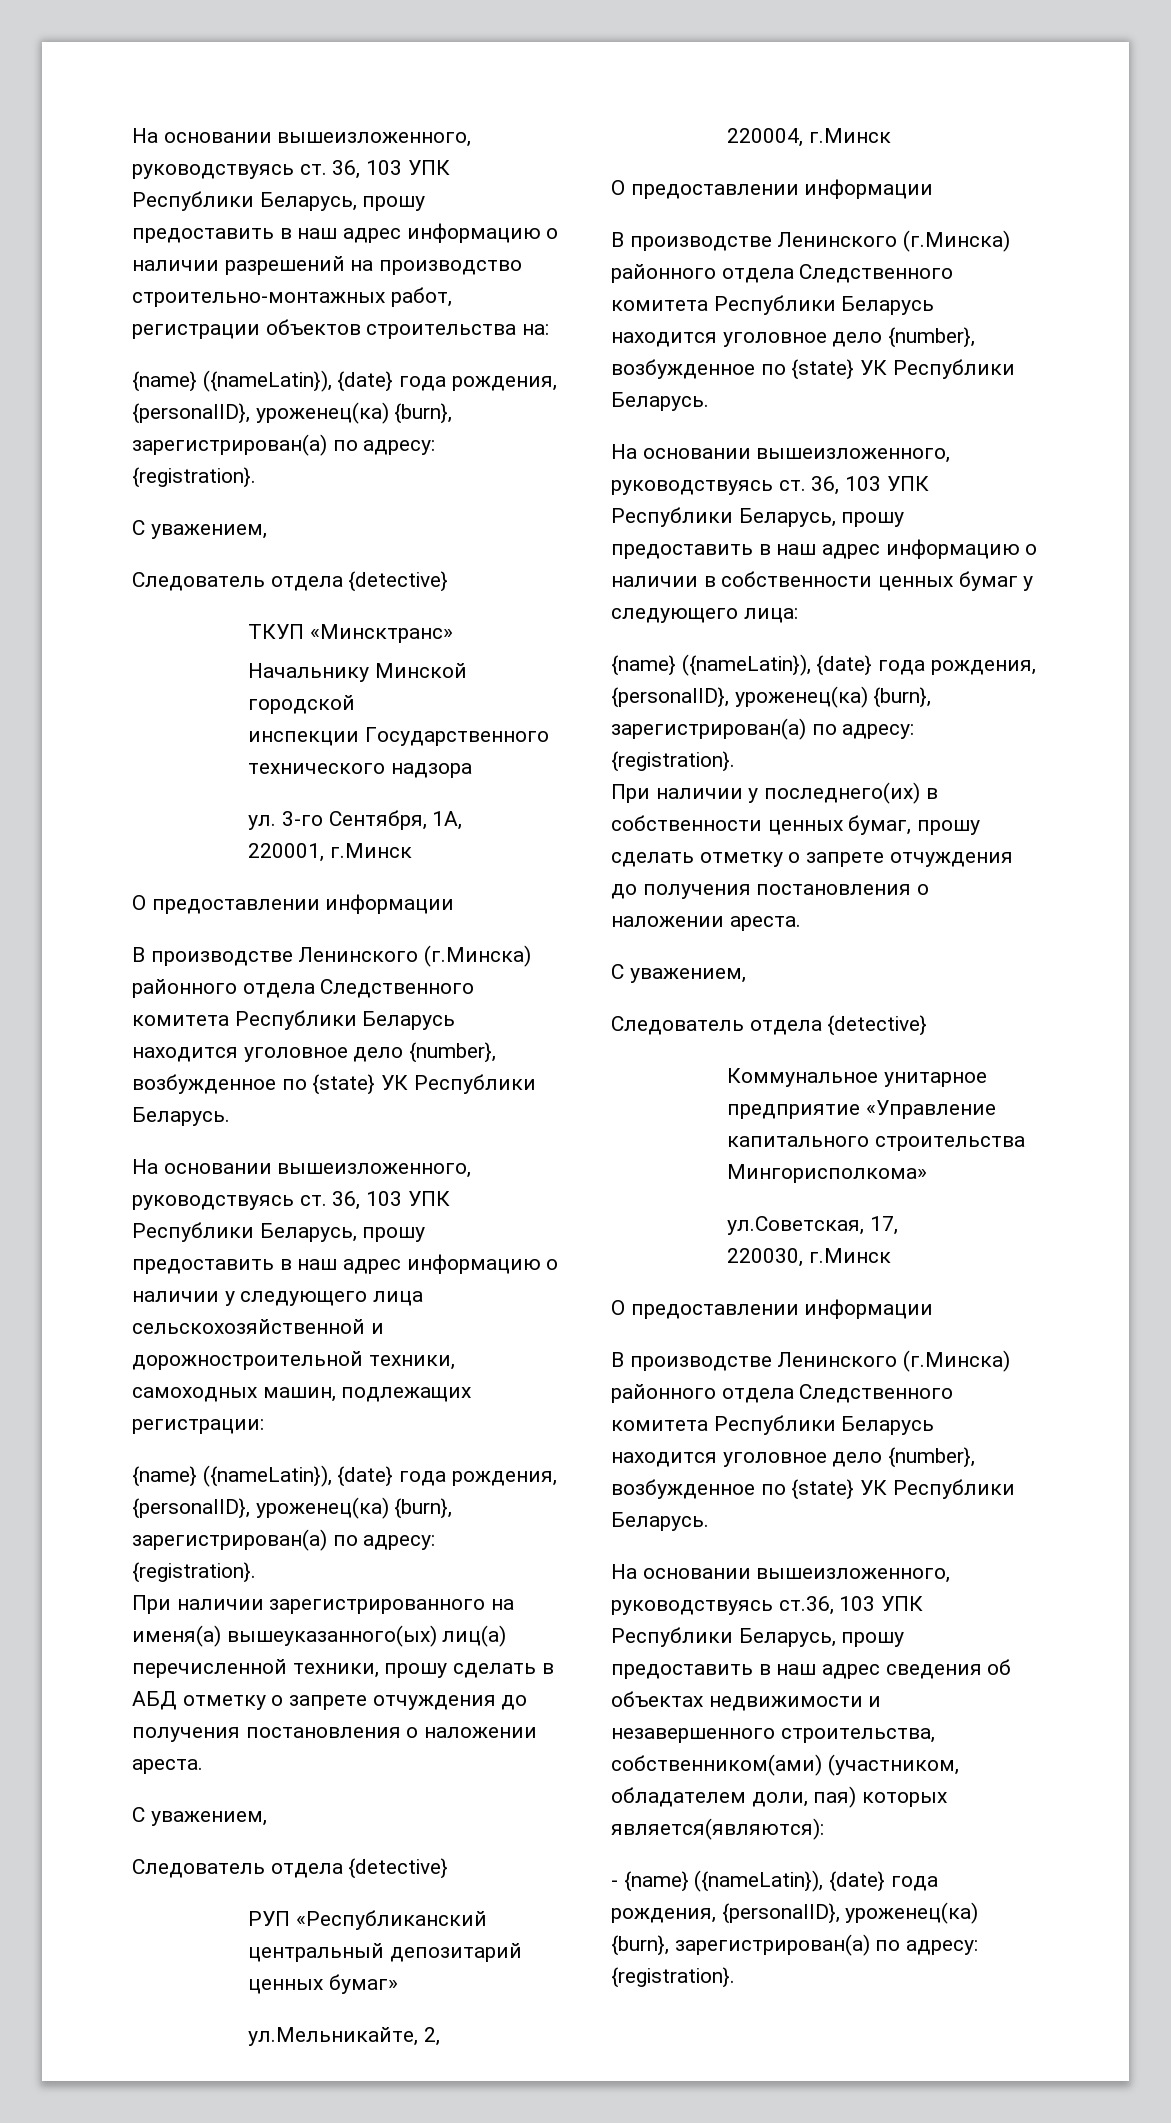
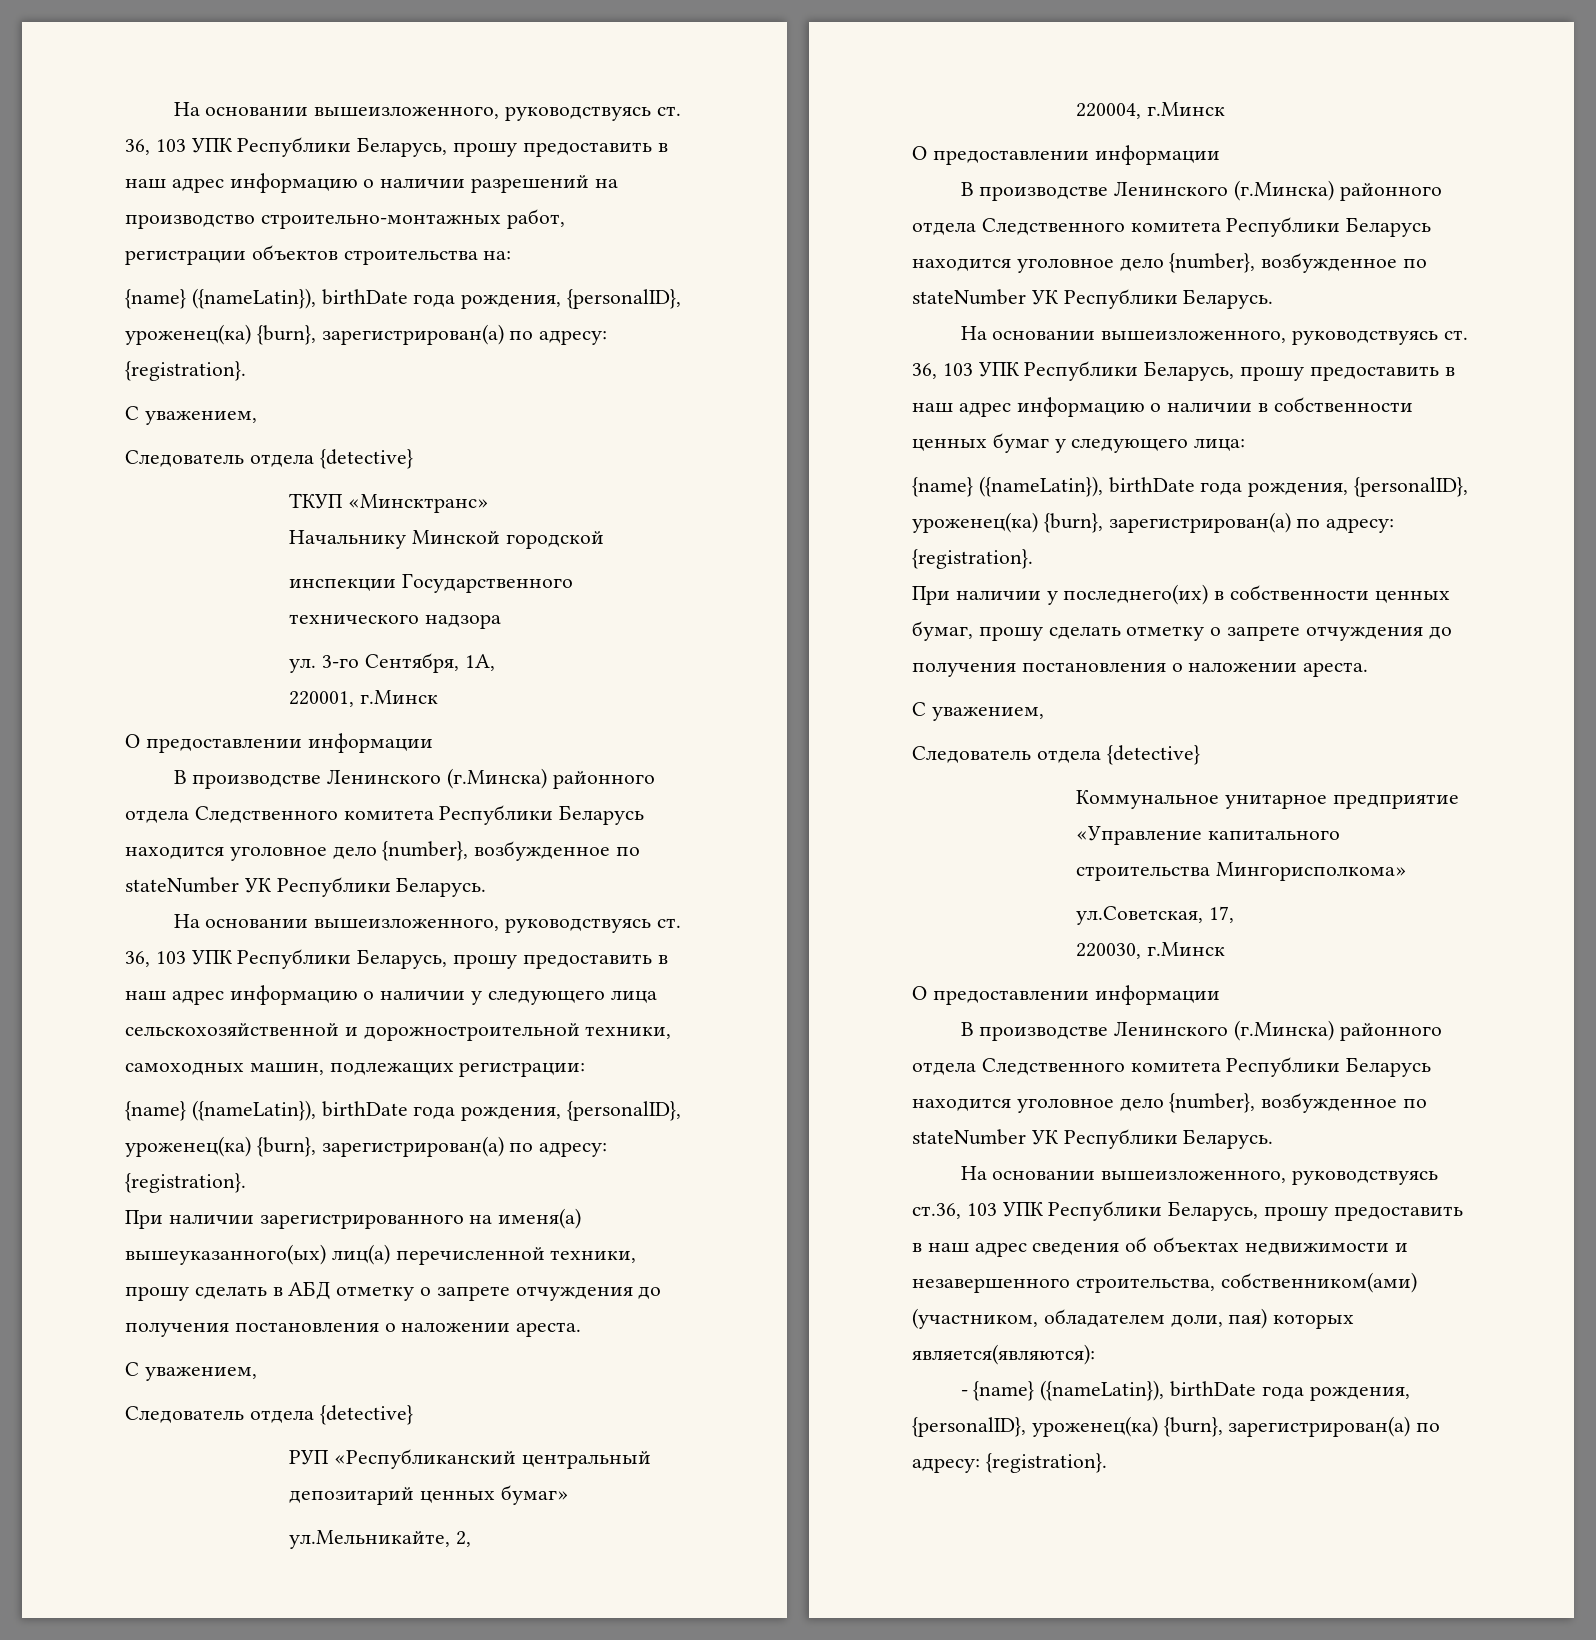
[337,371,394,392] {date} -> [321,289,408,305] birthDate
[312,1074,376,1095] {state} -> [125,877,239,893] stateNumber
[337,1466,394,1487] {date} -> [321,1101,408,1117] birthDate
[791,359,855,380] {state} -> [912,289,1026,305] stateNumber
[816,655,873,676] {date} -> [1108,477,1195,493] birthDate
[791,1479,855,1500] {state} -> [912,1129,1026,1145] stateNumber
[829,1871,886,1892] {date} -> [1170,1381,1257,1397] birthDate

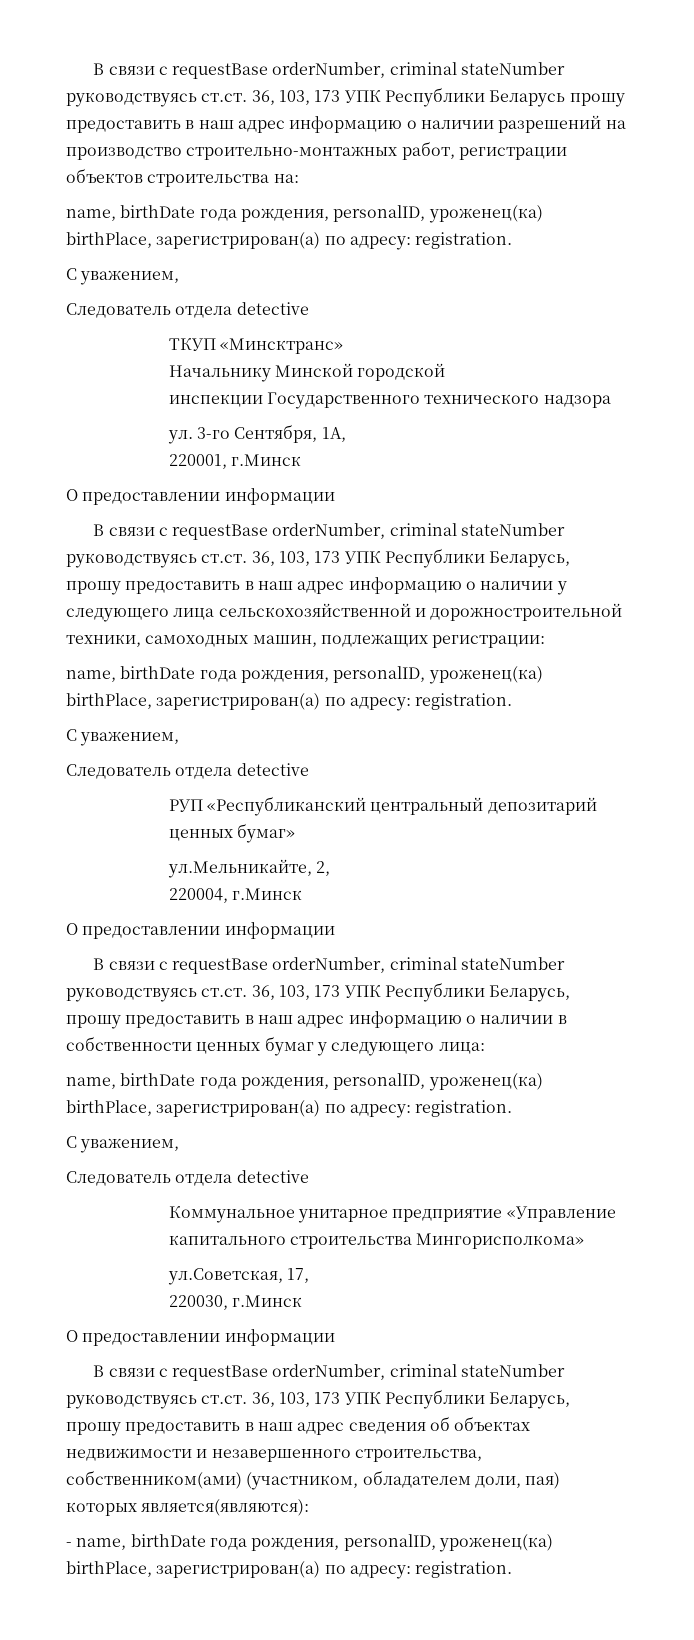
[173,102,681,121] [125,137,448,157] На основании вышеизложенного, руководствуясь ст. 36, 103 УПК Республики Беларусь, -> [93,62,566,79] [66,87,566,107] В связи с requestBase orderNumber, criminal stateNumber руководствуясь ст.ст. 36, 103, 173 УПК Республики Беларусь
[125,288,682,309] [125,324,608,345] [125,361,246,381] [125,406,257,425] [125,449,413,469] {name} ({nameLatin}), birthDate года рождения, {personalID}, уроженец(ка) {burn}, зарегистрирован(а) по адресу: {registration}. // С уважением, // Следователь отдела {detective} -> [66,205,543,223] [66,232,513,250] [66,268,180,285] [66,302,309,318] name, birthDate года рождения, personalID, уроженец(ка) birthPlace, зарегистрирован(а) по адресу: registration. // С уважением, // Следователь отдела detective
[192,768,655,789] [125,805,645,825] [125,841,641,861] [125,877,487,897] [173,914,681,933] [125,951,186,967] производстве Ленинского (г.Минска) районного отдела Следственного комитета Республики Беларусь находится уголовное дело {number}, возбужденное по stateNumber УК Республики Беларусь. // На основании вышеизложенного, руководствуясь ст. 36, 103 -> [108,523,566,540] [66,551,341,568] связи с requestBase orderNumber, criminal stateNumber руководствуясь ст.ст. 36, 103, 173
[125,1100,682,1121] [125,1136,608,1157] [125,1173,246,1193] [125,1208,582,1229] [125,1244,637,1265] [125,1281,662,1301] [125,1322,582,1337] [125,1362,257,1381] [125,1405,413,1425] {name} ({nameLatin}), birthDate года рождения, {personalID}, уроженец(ка) {burn}, зарегистрирован(а) по адресу: {registration}. // При наличии зарегистрированного на именя(а) вышеуказанного(ых) лиц(а) перечисленной техники, прошу сделать в АБД отметку о запрете отчуждения до получения постановления о наложении ареста. // С уважением, // Следователь отдела {detective} -> [66,666,543,684] [66,693,513,711] [66,729,180,746] [66,763,309,779] name, birthDate года рождения, personalID, уроженец(ка) birthPlace, зарегистрирован(а) по адресу: registration. // С уважением, // Следователь отдела detective
[979,180,1442,201] [912,217,1432,237] [912,253,1428,273] [912,289,1274,309] [960,326,1468,345] [912,363,973,379] производстве Ленинского (г.Минска) районного отдела Следственного комитета Республики Беларусь находится уголовное дело {number}, возбужденное по stateNumber УК Республики Беларусь. // На основании вышеизложенного, руководствуясь ст. 36, 103 -> [108,957,566,974] [66,985,341,1002] связи с requestBase orderNumber, criminal stateNumber руководствуясь ст.ст. 36, 103, 173
[912,476,1469,497] [912,512,1395,533] [912,549,1033,569] [912,584,1450,605] [912,621,1452,641] [912,662,1369,677] [912,702,1044,721] [912,745,1200,765] {name} ({nameLatin}), birthDate года рождения, {personalID}, уроженец(ка) {burn}, зарегистрирован(а) по адресу: {registration}. // При наличии у последнего(их) в собственности ценных бумаг, прошу сделать отметку о запрете отчуждения до получения постановления о наложении ареста. // С уважением, // Следователь отдела {detective} -> [66,1073,543,1091] [66,1100,513,1118] [66,1136,180,1153] [66,1170,309,1186] name, birthDate года рождения, personalID, уроженец(ка) birthPlace, зарегистрирован(а) по адресу: registration. // С уважением, // Следователь отдела detective
[979,1020,1442,1041] [912,1057,1432,1077] [912,1093,1428,1113] [912,1129,1274,1149] [960,1166,1439,1185] [912,1203,997,1219] производстве Ленинского (г.Минска) районного отдела Следственного комитета Республики Беларусь находится уголовное дело {number}, возбужденное по stateNumber УК Республики Беларусь. // На основании вышеизложенного, руководствуясь ст.36, 103 -> [108,1364,566,1381] [66,1392,341,1409] связи с requestBase orderNumber, criminal stateNumber руководствуясь ст.ст. 36, 103, 173
[973,1380,1410,1401] [912,1416,1441,1437] [912,1453,1107,1473] {name} ({nameLatin}), birthDate года рождения, {personalID}, уроженец(ка) {burn}, зарегистрирован(а) по адресу: {registration}. -> [76,1534,553,1552] [66,1561,513,1579] name, birthDate года рождения, personalID, уроженец(ка) birthPlace, зарегистрирован(а) по адресу: registration.

